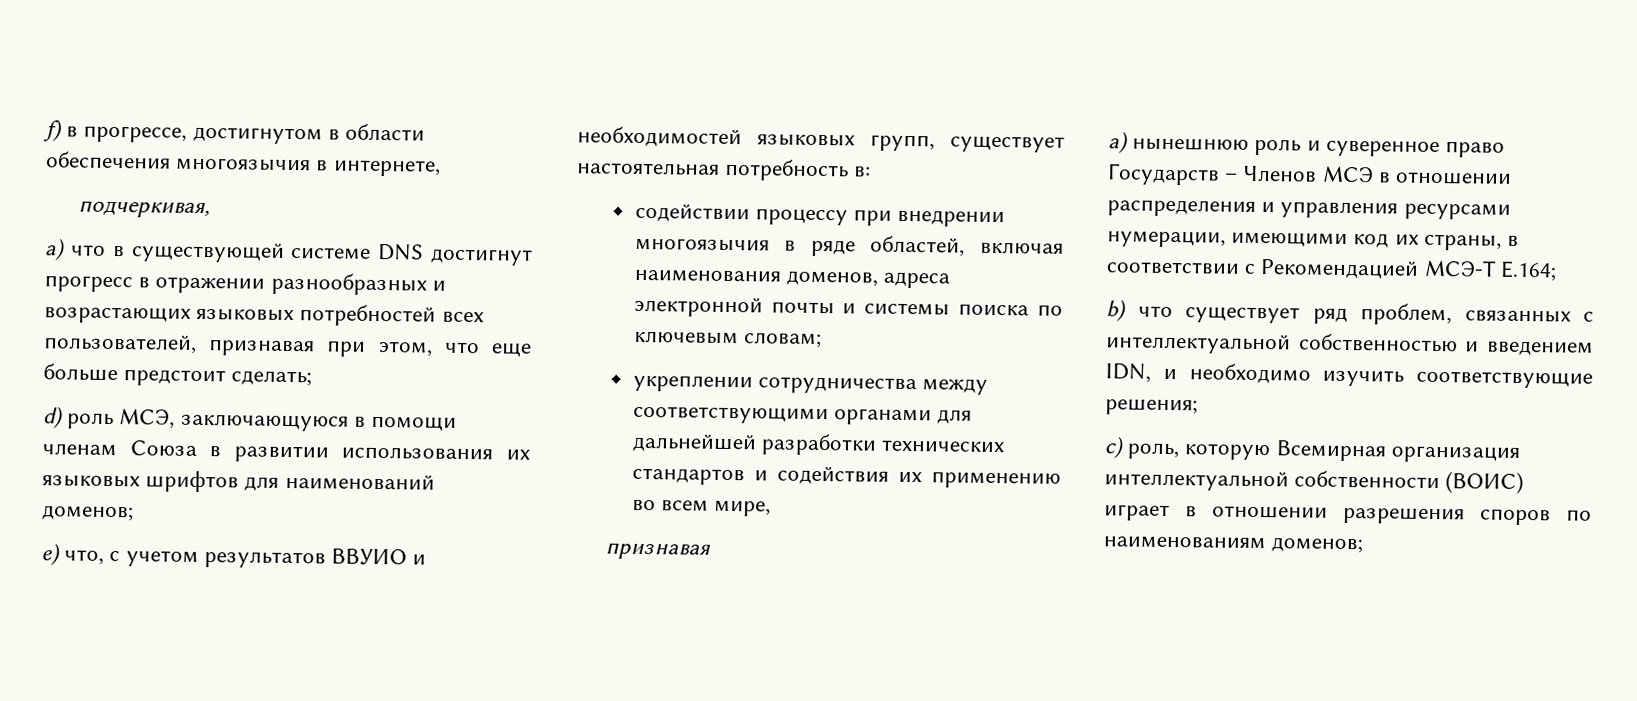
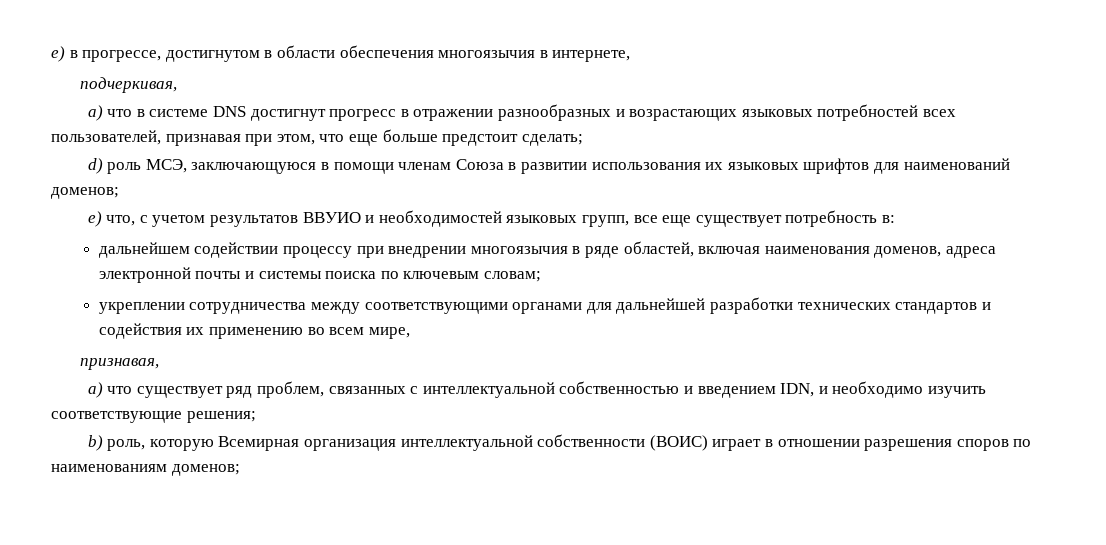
[43,119,63,142] f) -> [51,46,65,62] e)
[130,241,285,263] существующей -> (145, 113) none
[950,135,1065,153] [576,162,720,176] существует настоятельная -> [633,215,782,227] все еще существует
(872, 171) none -> [98,242,190,258] дальнейшем
[605,542,712,560] [1108,131,1506,158] [1107,163,1513,186] [1107,199,1511,220] [1107,231,1520,251] [1106,259,1557,282] [1106,299,1127,322] признавая // а) нынешнюю роль и суверенное право Государств – Членов МСЭ в отношении распределения и управления ресурсами нумерации, имеющими код их страны, в соответствии с Рекомендацией МСЭ-Т Е.164; // b) -> [80,358,160,370] [87,382,103,398] признавая, // a)
[1104,436,1125,459] с) -> [87,435,103,451] b)

